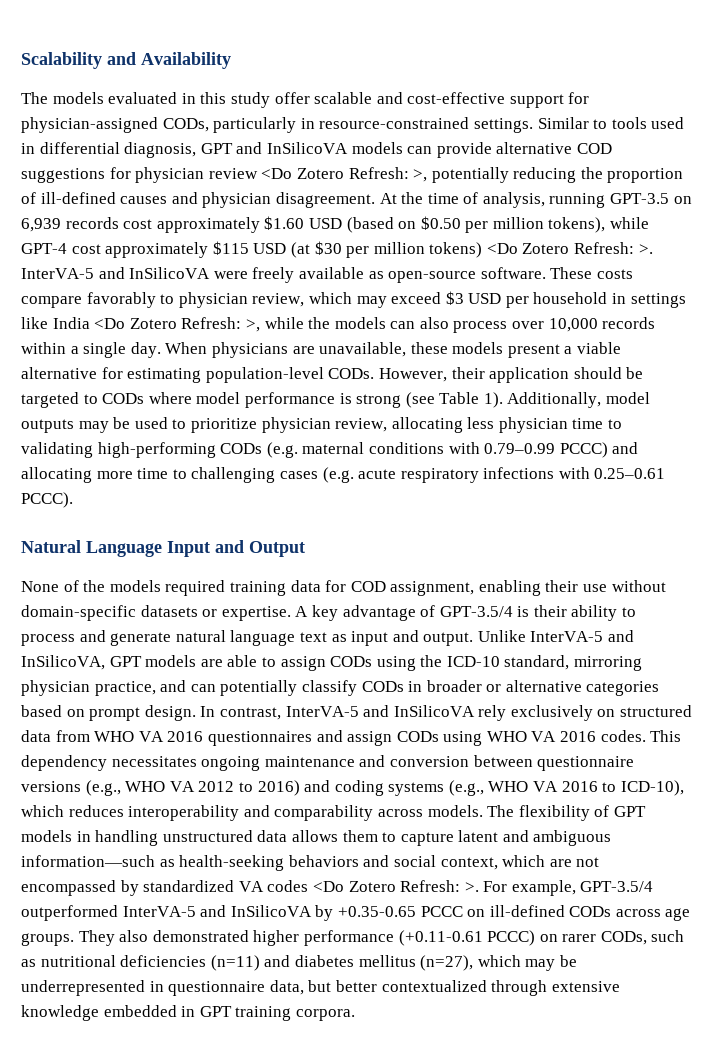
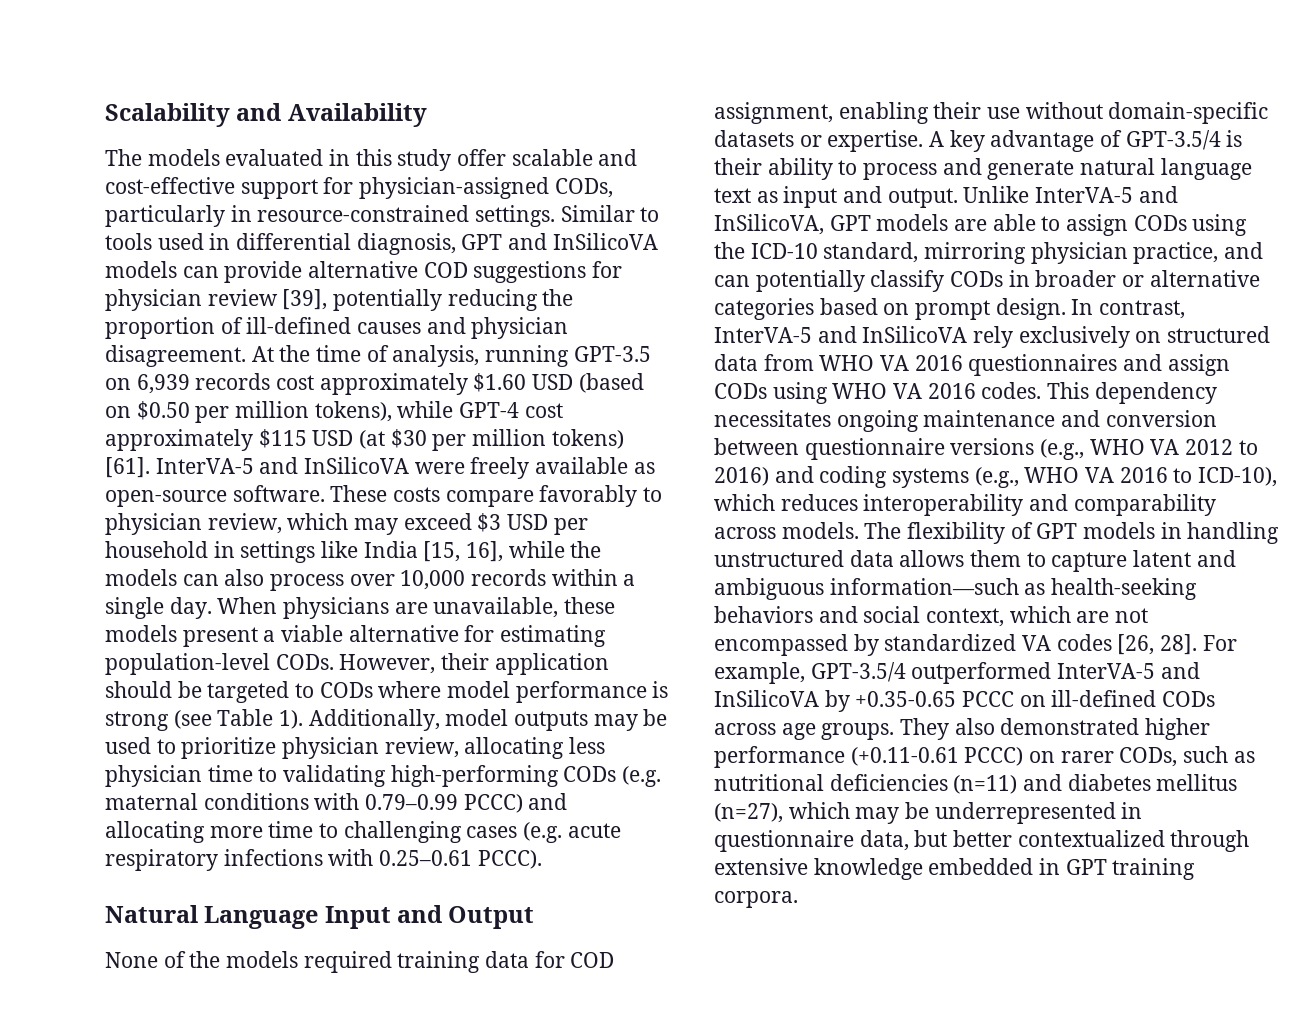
[261,167,428,182] <Do Zotero Refresh: >, -> [282,289,328,310] [39],
[486,242,653,254] <Do Zotero Refresh: >. -> [105,457,150,478] [61].
[94,317,260,332] <Do Zotero Refresh: >, -> [423,541,504,562] [15, 16],
[312,880,479,892] <Do Zotero Refresh: >. -> [1117,634,1198,655] [26, 28].

